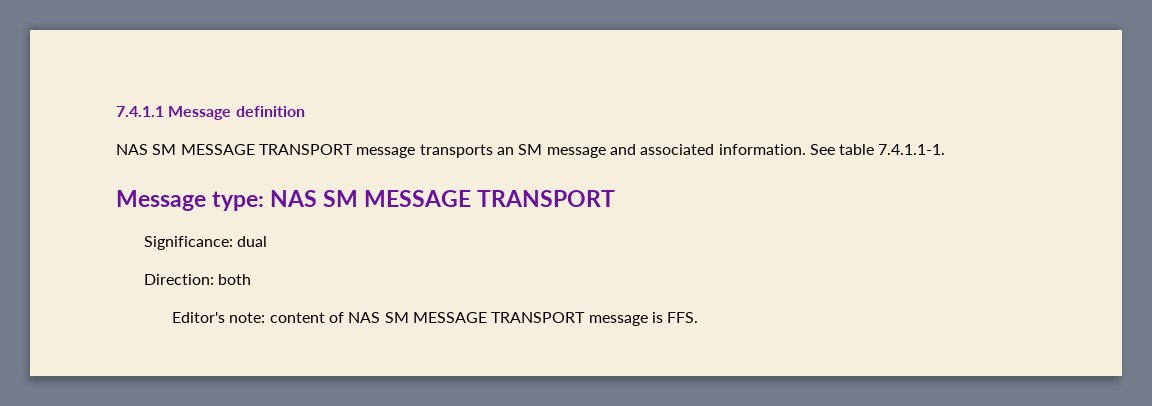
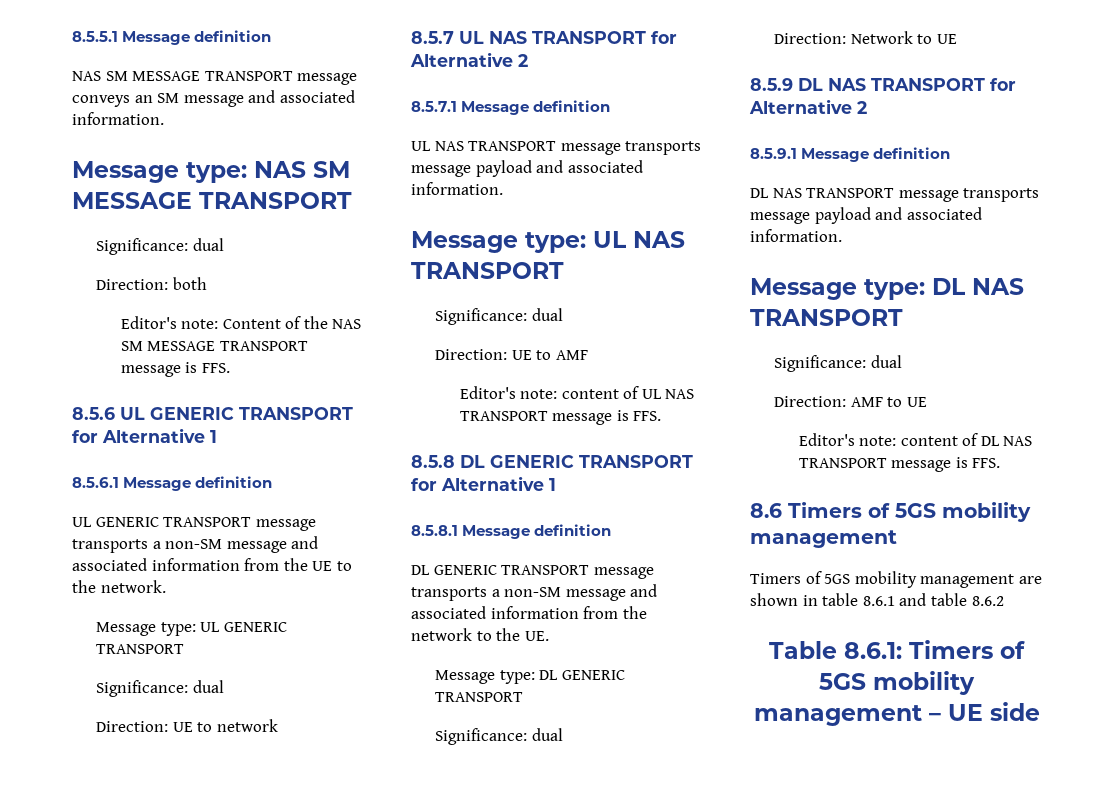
[116,106,164,117] 7.4.1.1 -> [72,31,118,42] 8.5.5.1
[419,144,493,158] transports -> [72,95,130,107] conveys
[809,144,946,155] See table 7.4.1.1-1. -> (164, 118) none
[269,312,344,323] content of -> [222,316,328,329] Content of the
(699, 317) none -> [72,407,353,420] [72,428,217,443] [72,476,273,491] [72,517,316,531] [72,536,319,553] [72,558,352,571] [72,580,166,593] [96,622,288,636] [96,644,185,654] [96,680,224,697] [96,719,279,732] [411,31,677,44] [410,52,528,67] [411,100,611,115] [411,141,702,155] [411,160,643,177] [411,182,503,195] [411,231,685,253] [411,262,564,279] [435,308,563,325] [435,349,589,360] [459,386,695,399] [459,410,662,425] [411,455,693,468] [411,476,556,491] [411,524,612,539] [411,565,654,579] [411,584,658,601] [411,606,647,619] [411,628,549,641] [435,670,626,684] [435,692,524,702] [435,728,563,745] [774,31,958,44] [750,78,1016,91] [749,99,867,114] [750,147,951,162] [750,188,1040,202] [750,207,982,224] [750,229,842,242] [750,278,1024,300] [750,309,903,326] [774,355,902,372] [774,396,928,407] [798,433,1033,446] [798,457,1001,472] [750,502,1031,522] [750,530,897,548] [750,571,1042,588] [750,593,1004,606] [769,640,1025,659] [819,671,975,695] [753,702,1040,726] // 8.5.6 UL GENERIC TRANSPORT for Alternative 1 // 8.5.6.1 Message definition // UL GENERIC TRANSPORT message transports a non-SM message and associated information from the UE to the network. // Message type: UL GENERIC TRANSPORT // Significance: dual // Direction: UE to network // 8.5.7 UL NAS TRANSPORT for Alternative 2 // 8.5.7.1 Message definition // UL NAS TRANSPORT message transports message payload and associated information. // Message type: UL NAS TRANSPORT // Significance: dual // Direction: UE to AMF // Editor's note: content of UL NAS TRANSPORT message is FFS. // 8.5.8 DL GENERIC TRANSPORT for Alternative 1 // 8.5.8.1 Message definition // DL GENERIC TRANSPORT message transports a non-SM message and associated information from the network to the UE. // Message type: DL GENERIC TRANSPORT // Significance: dual // Direction: Network to UE // 8.5.9 DL NAS TRANSPORT for Alternative 2 // 8.5.9.1 Message definition // DL NAS TRANSPORT message transports message payload and associated information. // Message type: DL NAS TRANSPORT // Significance: dual // Direction: AMF to UE // Editor's note: content of DL NAS TRANSPORT message is FFS. // 8.6 Timers of 5GS mobility management // Timers of 5GS mobility management are shown in table 8.6.1 and table 8.6.2 // Table 8.6.1: Timers of 5GS mobility management – UE side

